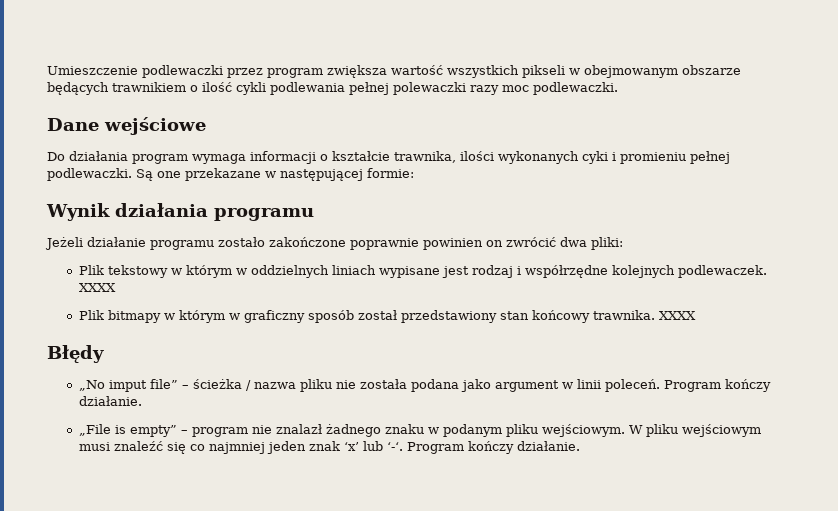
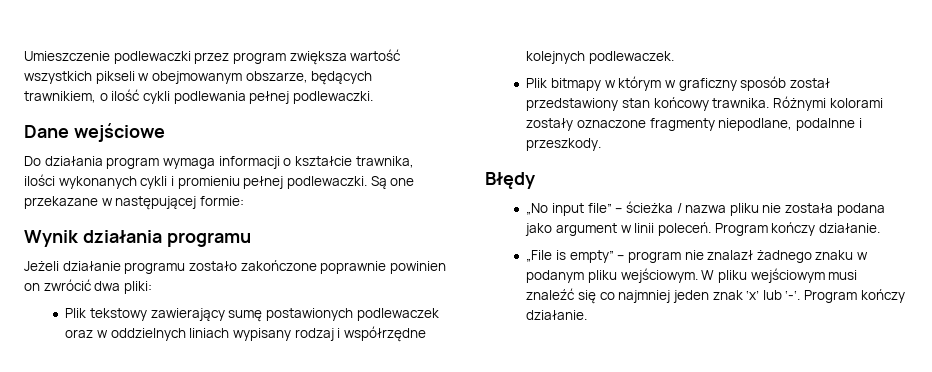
[682,65,741,75] [47,82,186,95] obszarze będących trawnikiem -> [245,71,373,85] [24,91,96,103] obszarze, będących trawnikiem,
[393,82,529,95] polewaczki razy moc -> (290, 97) none
[582,151,608,164] cyki -> [140,176,168,189] cykli
[170,265,232,278] w którym -> [150,308,439,322] [65,329,94,338] zawierający sumę postawionych podlewaczek oraz
[378,266,469,278] wypisane jest -> [232,328,291,341] wypisany
[78,283,116,292] XXXX -> (674, 57) none
[658,311,696,320] XXXX -> [772,96,883,111] [526,118,862,131] [526,138,602,151] Różnymi kolorami zostały oznaczone fragmenty niepodlane, podalnne i przeszkody.
[108,380,147,392] imput -> [551,203,584,216] input

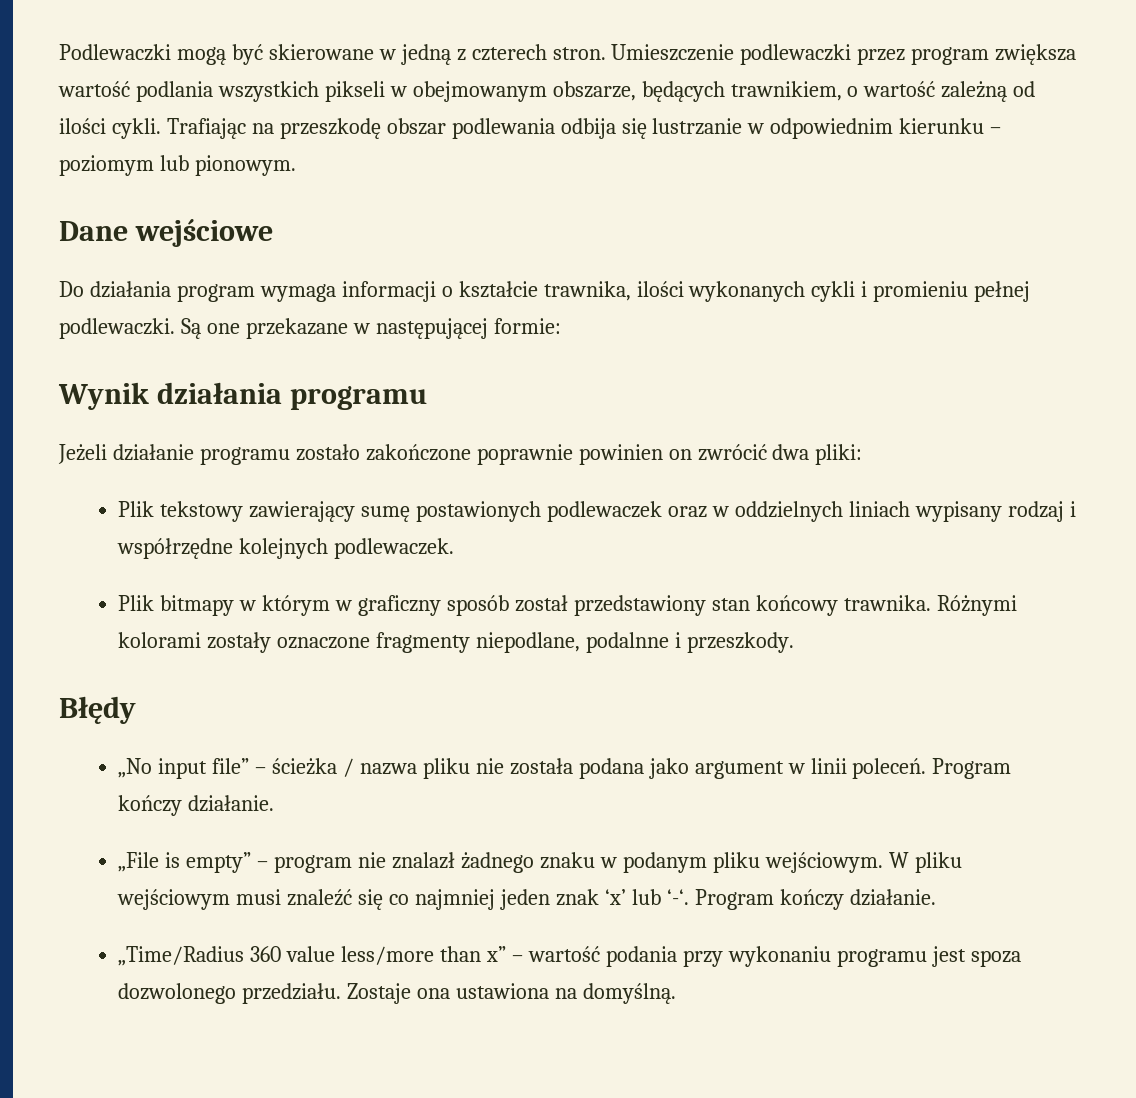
(24, 56) none -> [59,44,606,65] Podlewaczki mogą być skierowane w jedną z czterech stron.
(402, 55) none -> [135,81,213,102] podlania
[111,89,373,104] ilość cykli podlewania pełnej podlewaczki. -> [863,81,1036,102] [59,118,1002,139] [59,155,296,176] wartość zależną od ilości cykli. Trafiając na przeszkodę obszar podlewania odbija się lustrzanie w odpowiednim kierunku – poziomym lub pionowym.
(588, 315) none -> [118,946,1021,967] [118,983,676,1004] // „Time/Radius 360 value less/more than x” – wartość podania przy wykonaniu programu jest spoza dozwolonego przedziału. Zostaje ona ustawiona na domyślną.

